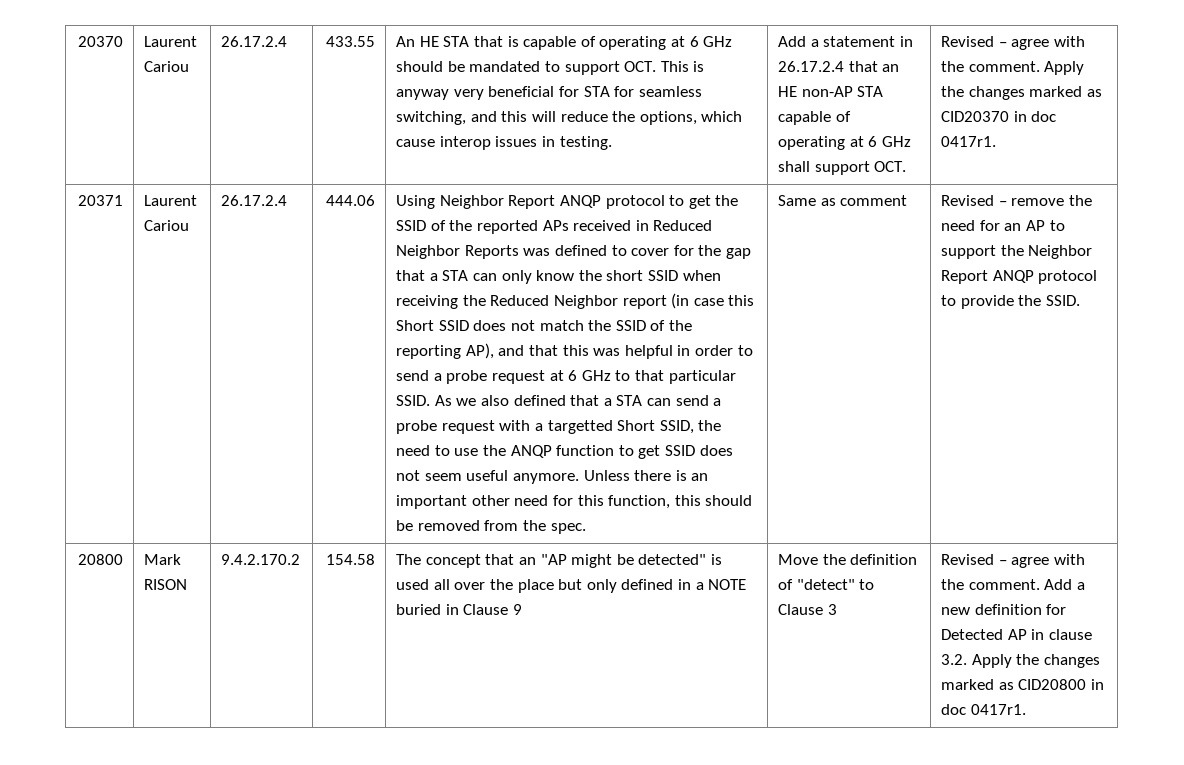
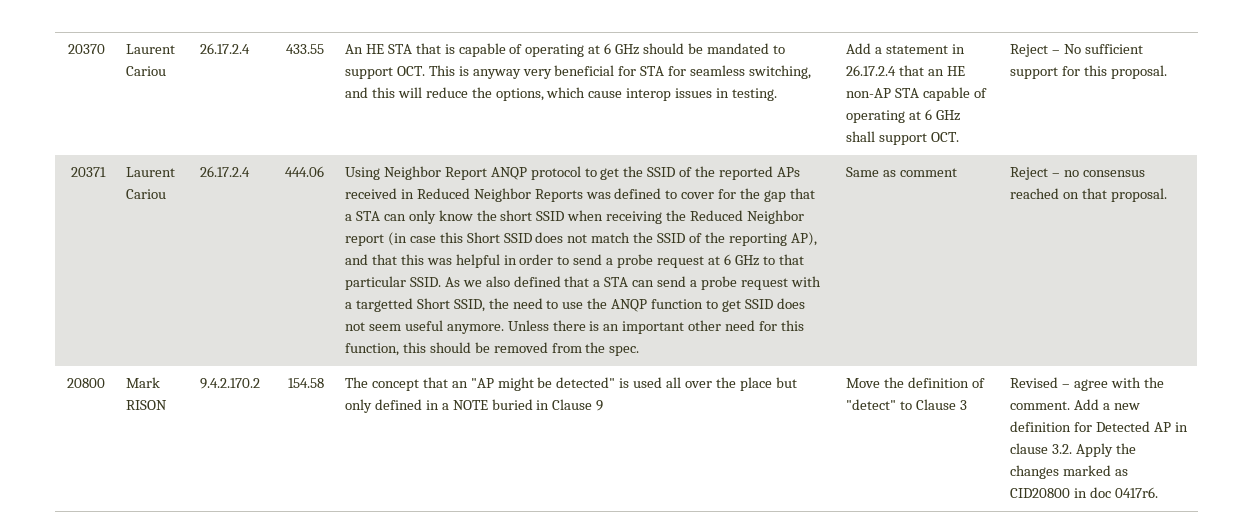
[941,36,1086,50] [941,61,1085,75] [941,86,1103,100] [941,111,1057,122] [941,136,997,147] Revised – agree with the comment. Apply the changes marked as CID20370 in doc 0417r1. -> [1009,44,1143,57] [1009,65,1167,79] Reject – No sufficient support for this proposal.
[941,195,1093,206] [941,220,1065,231] [941,245,1093,259] [941,270,1098,284] [941,295,1081,309] Revised – remove the need for an AP to support the Neighbor Report ANQP protocol to provide the SSID. -> [1009,167,1145,180] [1009,188,1167,202] Reject – no consensus reached on that proposal.
[970,704,1026,715] 0417r1. -> [1114,487,1158,498] 0417r6.

